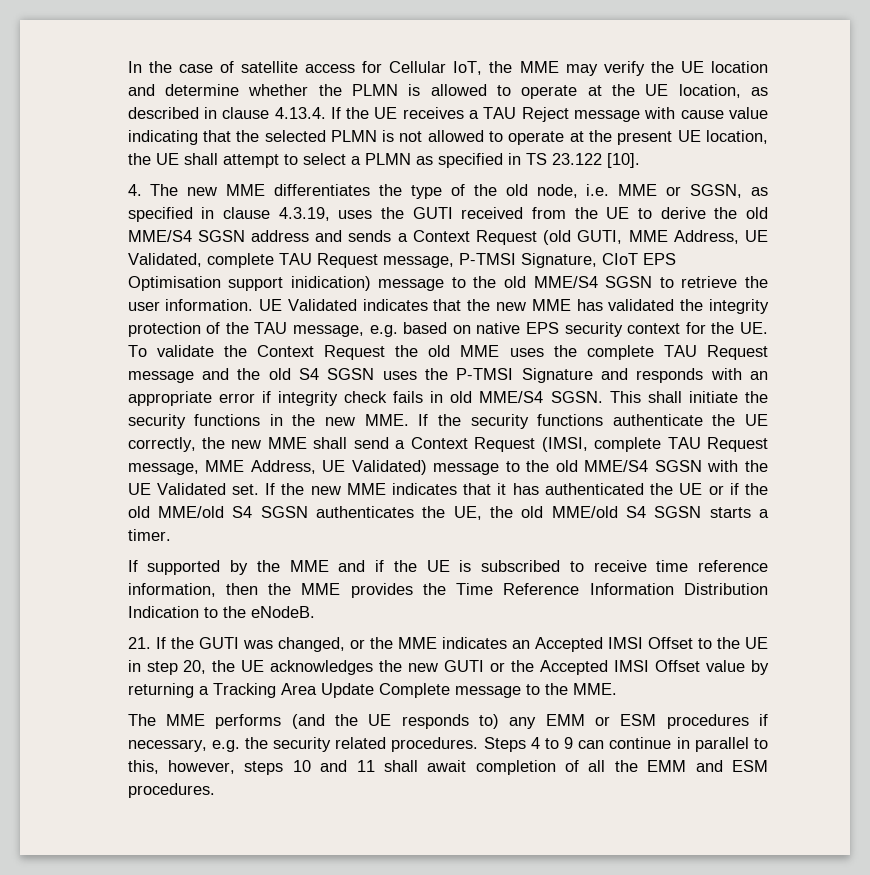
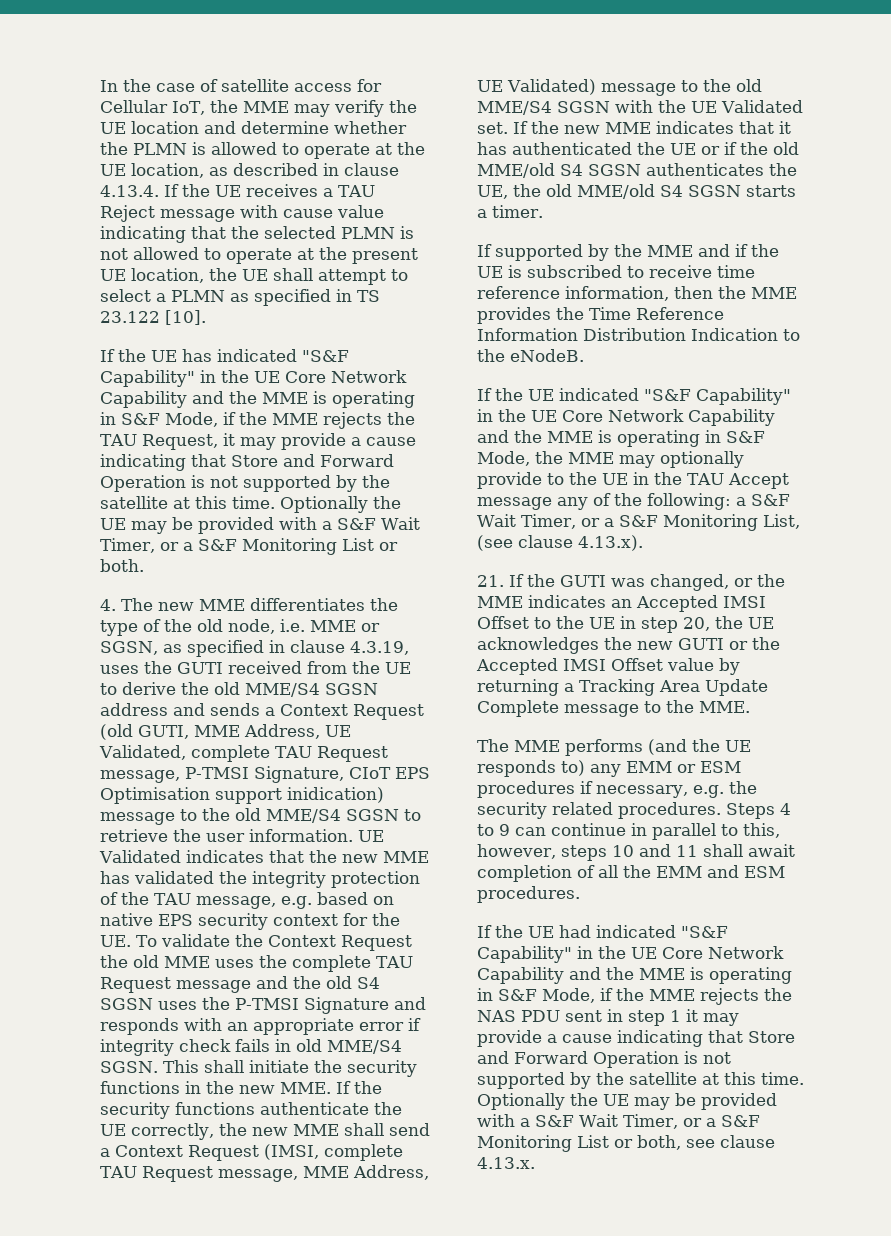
(640, 160) none -> [100,349,350,362] [100,370,408,387] [100,391,416,408] [100,412,416,429] [100,433,417,450] [100,454,395,471] [100,475,391,492] [100,496,402,513] [100,517,421,534] [100,538,399,555] [100,559,145,572] // If the UE has indicated "S&F Capability" in the UE Core Network Capability and the MME is operating in S&F Mode, if the MME rejects the TAU Request, it may provide a cause indicating that Store and Forward Operation is not supported by the satellite at this time. Optionally the UE may be provided with a S&F Wait Timer, or a S&F Monitoring List or both.
(315, 612) none -> [477,388,792,405] [477,409,776,426] [477,430,766,447] [477,451,745,468] [477,472,790,489] [477,493,791,510] [477,514,801,531] [477,535,644,551] // If the UE indicated "S&F Capability" in the UE Core Network Capability and the MME is operating in S&F Mode, the MME may optionally provide to the UE in the TAU Accept message any of the following: a S&F Wait Timer, or a S&F Monitoring List, (see clause 4.13.x).
(215, 790) none -> [477,925,729,938] [477,946,785,963] [477,967,793,984] [477,988,793,1005] [477,1009,740,1026] [477,1030,796,1047] [477,1051,732,1068] [477,1072,805,1089] [477,1093,778,1110] [477,1114,761,1129] [477,1135,776,1152] [477,1157,536,1169] // If the UE had indicated "S&F Capability" in the UE Core Network Capability and the MME is operating in S&F Mode, if the MME rejects the NAS PDU sent in step 1 it may provide a cause indicating that Store and Forward Operation is not supported by the satellite at this time. Optionally the UE may be provided with a S&F Wait Timer, or a S&F Monitoring List or both, see clause 4.13.x.

